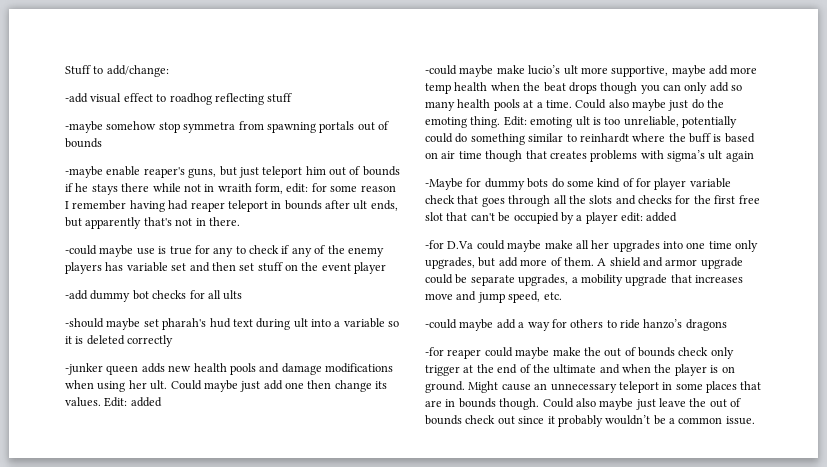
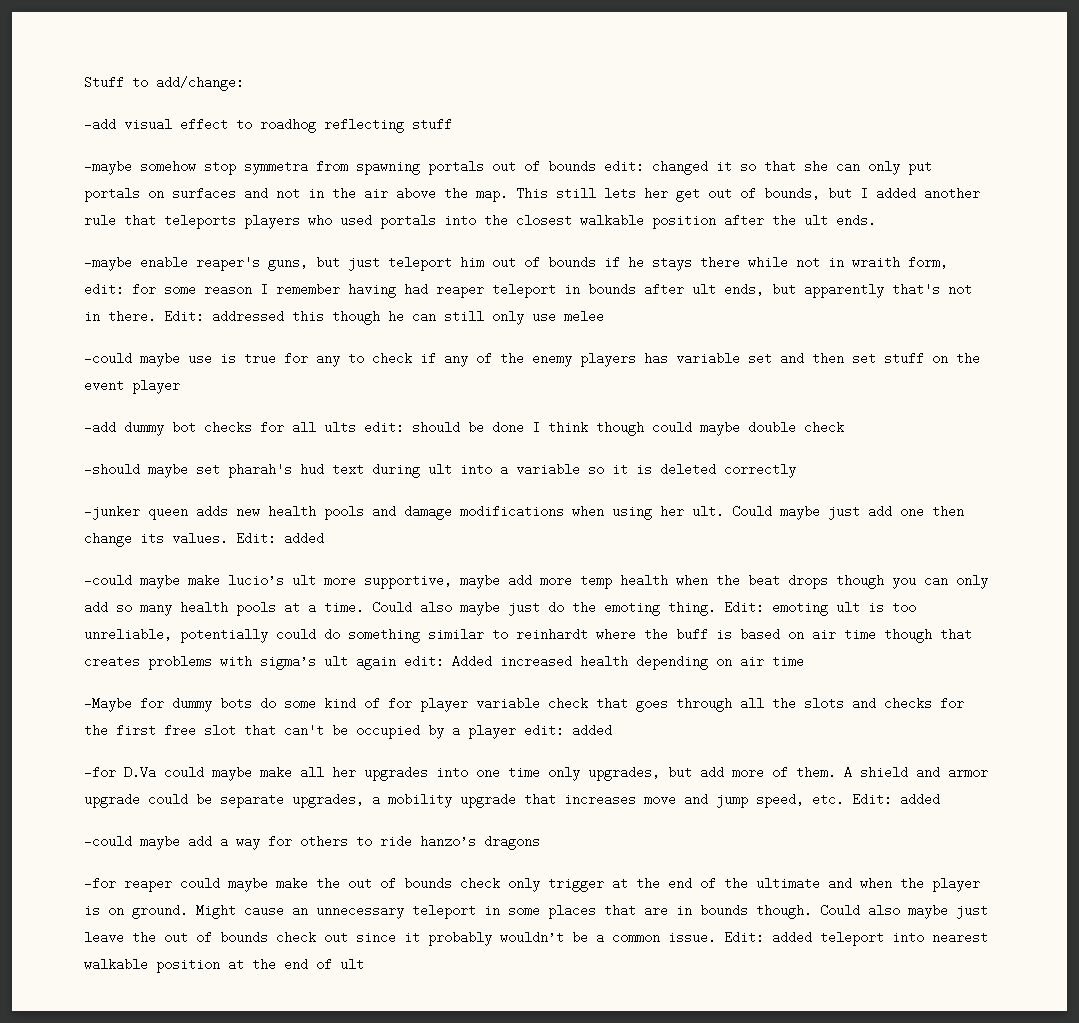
(102, 143) none -> [604,160,932,175] [84,187,980,202] [84,214,876,229] edit: changed it so that she can only put portals on surfaces and not in the air above the map. This still lets her get out of bounds, but I added another rule that teleports players who used portals into the closest walkable position after the ult ends.
(240, 221) none -> [164,310,604,325] Edit: addressed this though he can still only use melee
(243, 295) none -> [364,421,844,436] edit: should be done I think though could maybe double check
(754, 156) none -> [404,655,804,670] edit: Added increased health depending on air time
(562, 296) none -> [852,793,940,806] Edit: added
(755, 420) none -> [724,931,988,946] [84,958,364,973] Edit: added teleport into nearest walkable position at the end of ult

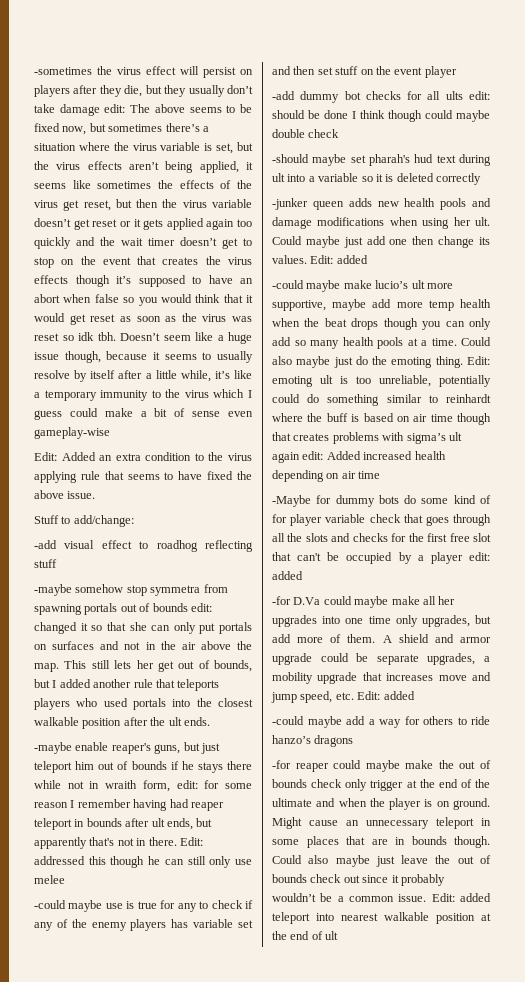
(84, 82) none -> [34,66,253,78] [34,85,253,97] [34,104,252,116] [34,123,209,135] [34,142,254,154] [34,161,254,173] [34,180,252,189] [34,199,252,211] [34,218,252,230] [34,237,252,249] [34,256,252,268] [34,275,253,287] [34,294,253,306] [34,313,252,325] [34,332,252,344] [34,351,253,363] [34,370,252,382] [34,389,253,401] [34,408,254,420] [34,427,110,439] [34,452,253,461] [34,471,253,483] [34,490,96,499] -sometimes the virus effect will persist on players after they die, but they usually don’t take damage edit: The above seems to be fixed now, but sometimes there’s a situation where the virus variable is set, but the virus effects aren’t being applied, it seems like sometimes the effects of the virus get reset, but then the virus variable doesn’t get reset or it gets applied again too quickly and the wait timer doesn’t get to stop on the event that creates the virus effects though it’s supposed to have an abort when false so you would think that it would get reset as soon as the virus was reset so idk tbh. Doesn’t seem like a huge issue though, because it seems to usually resolve by itself after a little while, it’s like a temporary immunity to the virus which I guess could make a bit of sense even gameplay-wise // Edit: Added an extra condition to the virus applying rule that seems to have fixed the above issue. //

